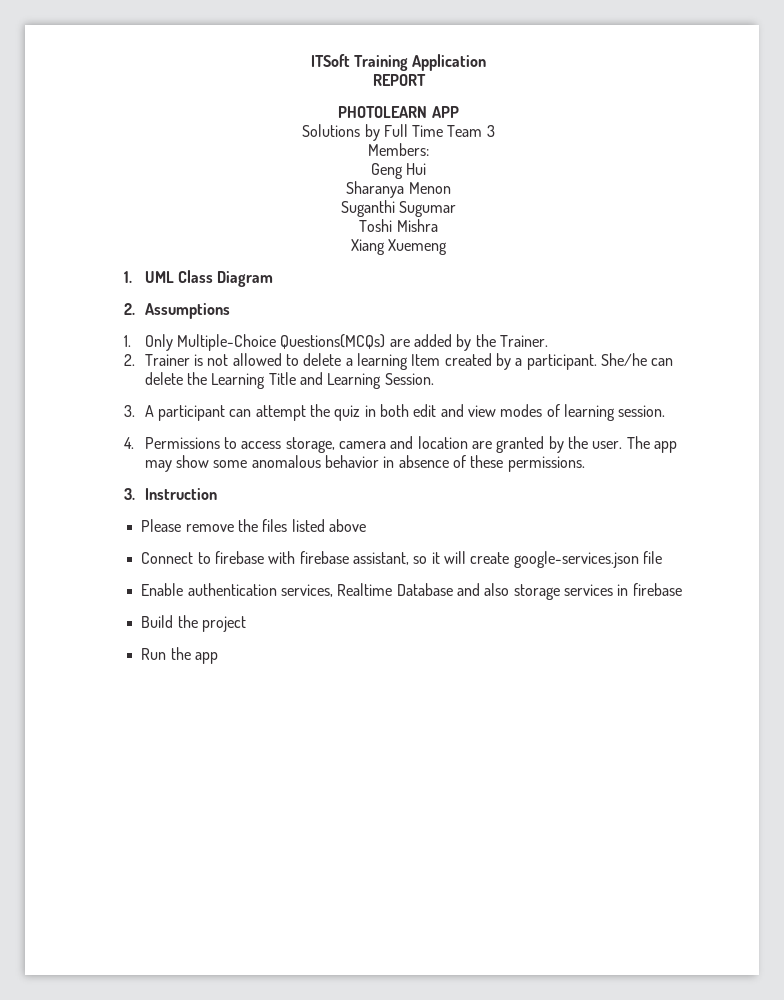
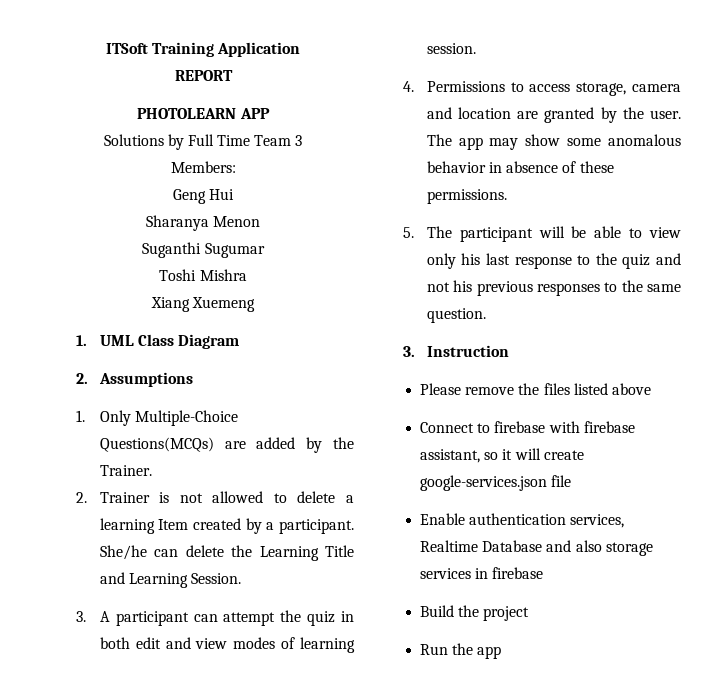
(585, 464) none -> [402,226,681,242] [426,253,681,269] [426,280,681,296] [426,308,486,323] // 5. The participant will be able to view only his last response to the quiz and not his previous responses to the same question.

